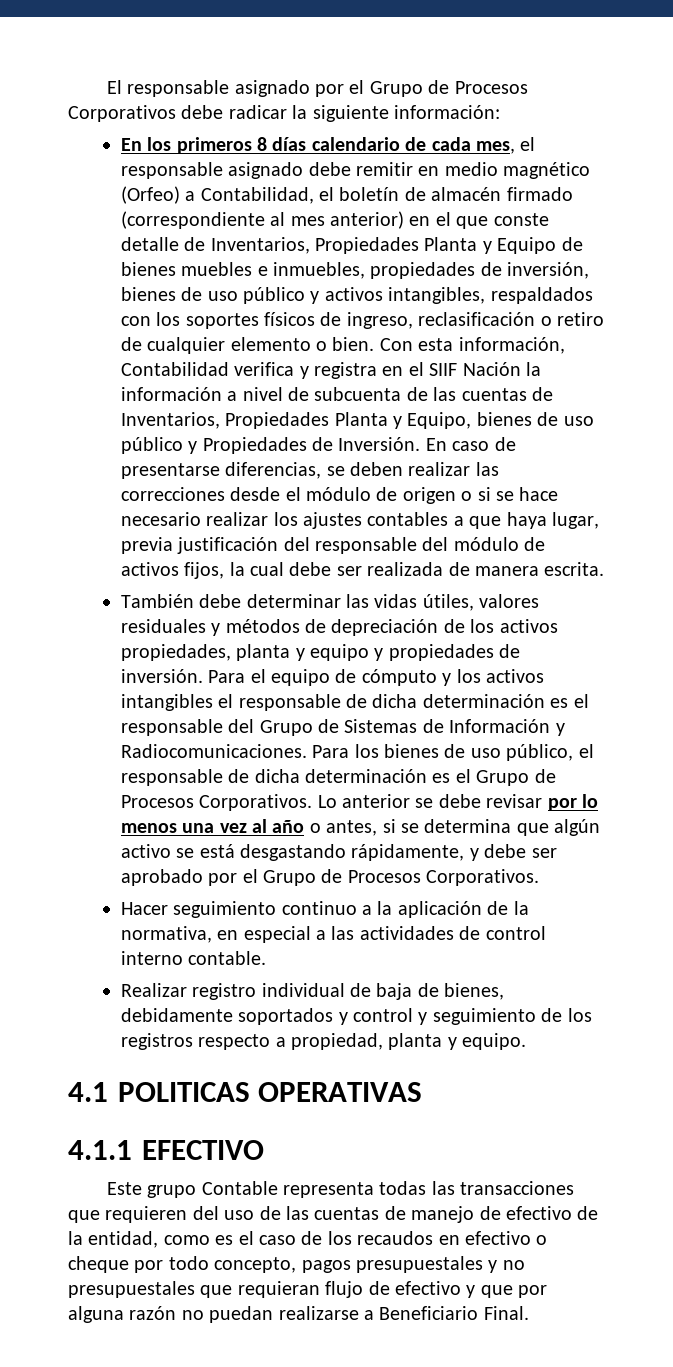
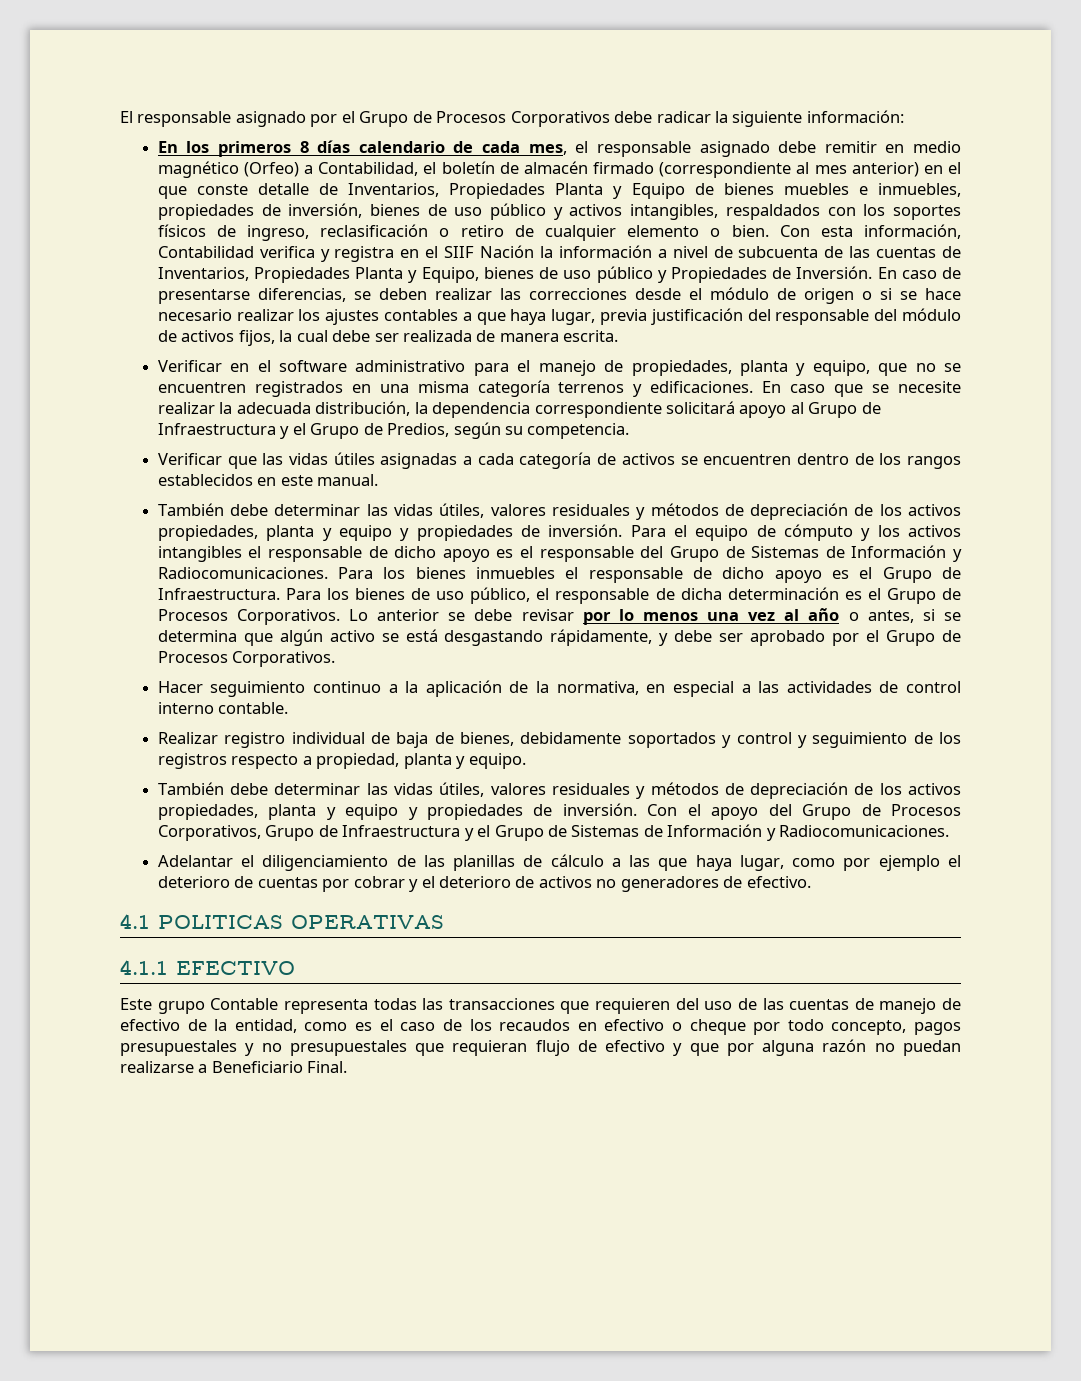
(605, 569) none -> [157,360,962,376] [157,380,961,397] [157,401,881,418] [157,422,630,439] [157,452,962,469] [157,474,379,486] // Verificar en el software administrativo para el manejo de propiedades, planta y equipo, que no se encuentren registrados en una misma categoría terrenos y edificaciones. En caso que se necesite realizar la adecuada distribución, la dependencia correspondiente solicitará apoyo al Grupo de Infraestructura y el Grupo de Predios, según su competencia. // Verificar que las vidas útiles asignadas a cada categoría de activos se encuentren dentro de los rangos establecidos en este manual.
[372,694,545,708] dicha determinación -> [394,546,490,562] dicho apoyo
(440, 751) none -> [476,567,962,583] [157,588,406,600] inmuebles el responsable de dicho apoyo es el Grupo de Infraestructura. Para los bienes
(527, 1041) none -> [157,782,962,799] [157,803,962,820] [157,824,950,841] [157,854,962,871] [157,876,811,892] // También debe determinar las vidas útiles, valores residuales y métodos de depreciación de los activos propiedades, planta y equipo y propiedades de inversión. Con el apoyo del Grupo de Procesos Corporativos, Grupo de Infraestructura y el Grupo de Sistemas de Información y Radiocomunicaciones. // Adelantar el diligenciamiento de las planillas de cálculo a las que haya lugar, como por ejemplo el deterioro de cuentas por cobrar y el deterioro de activos no generadores de efectivo.

